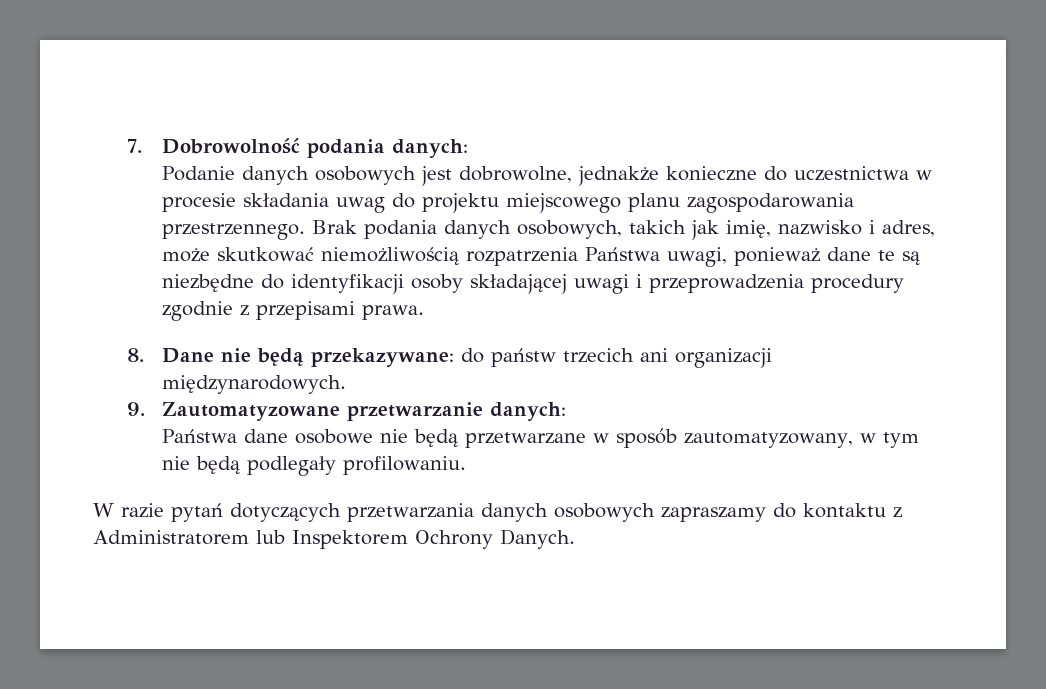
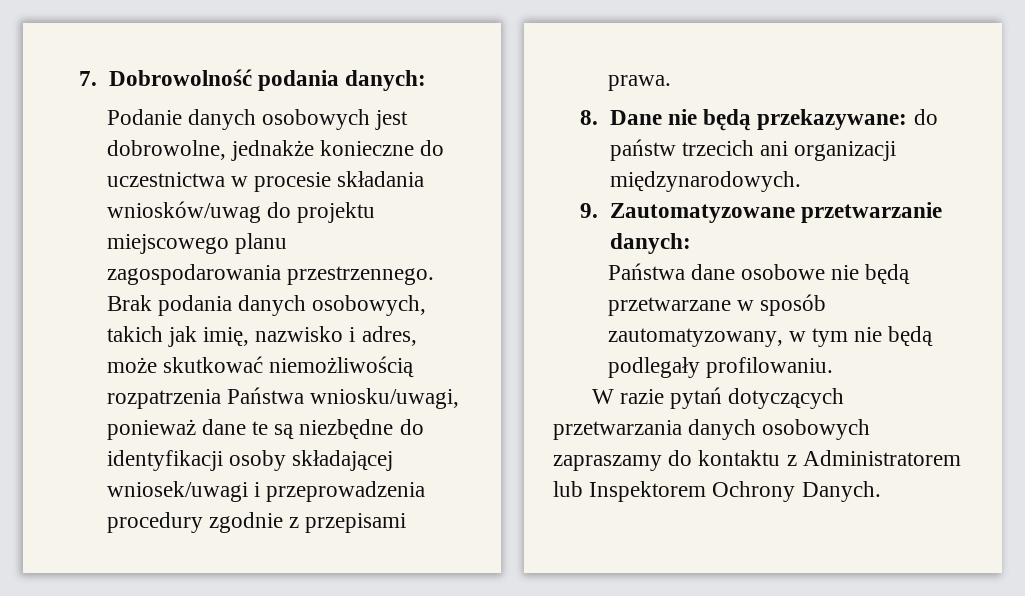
[335,197,385,213] uwag -> [106,201,261,223] wniosków/uwag
[666,247,727,267] uwagi, -> [310,388,460,409] wniosku/uwagi,
[573,274,629,294] uwagi -> [106,481,248,502] wniosek/uwagi

